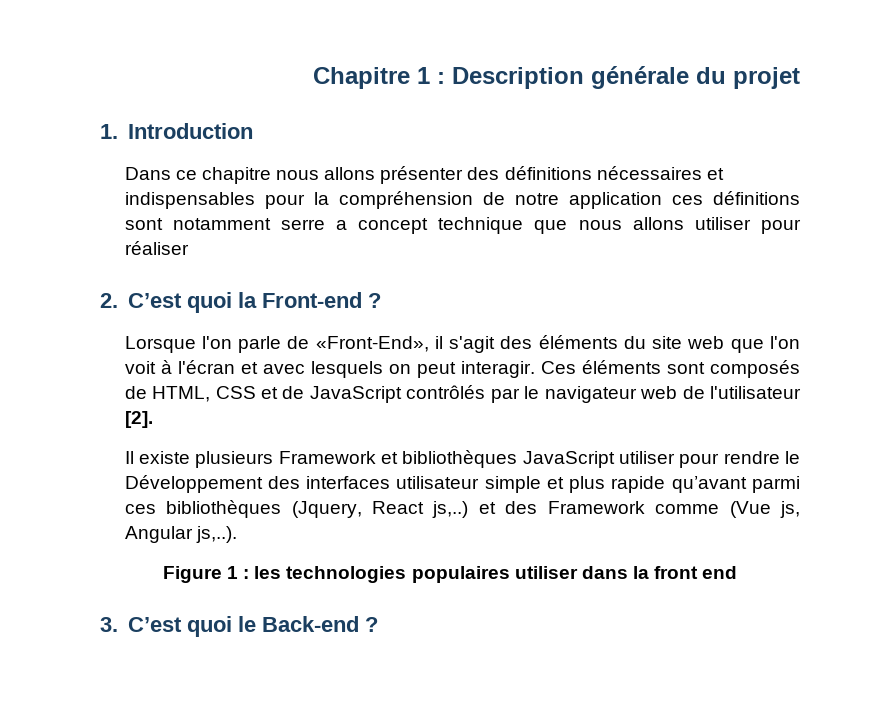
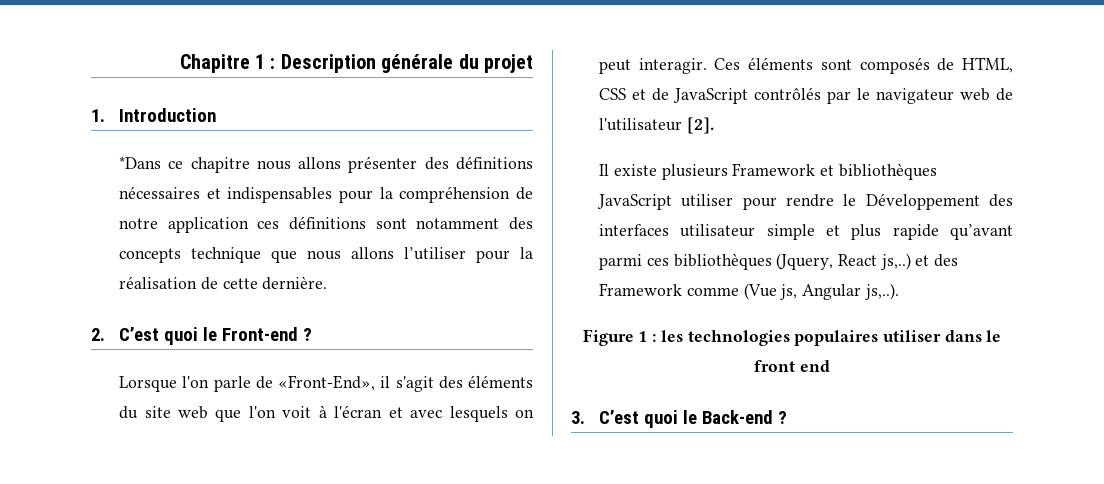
[124,167,171,180] Dans -> [119,156,162,169] *Dans
[280,218,429,234] serre a concept -> [509,217,533,230] [119,248,182,263] des concepts
[694,217,802,234] [124,241,189,255] utiliser pour réaliser -> [404,247,533,263] [119,276,328,290] l’utiliser pour la réalisation de cette dernière.
[237,292,257,308] la -> [203,327,218,341] le
[632,566,649,579] la -> [986,330,1002,342] le

